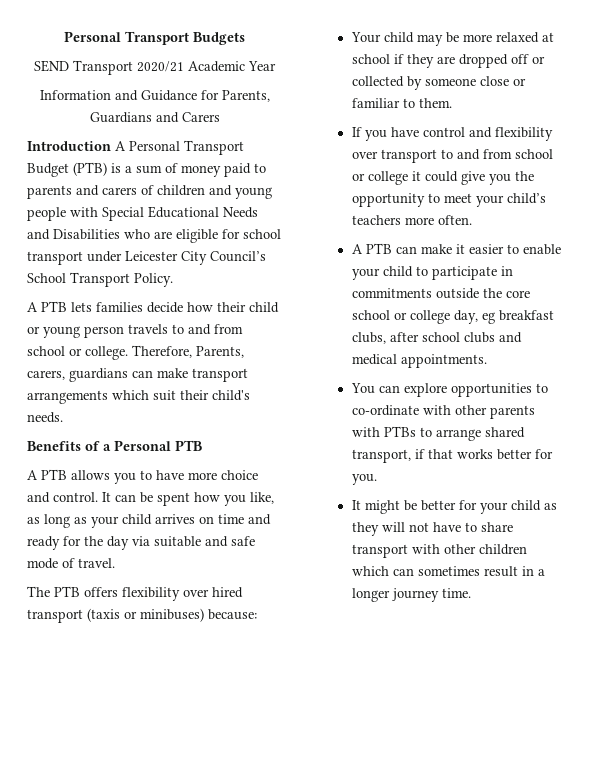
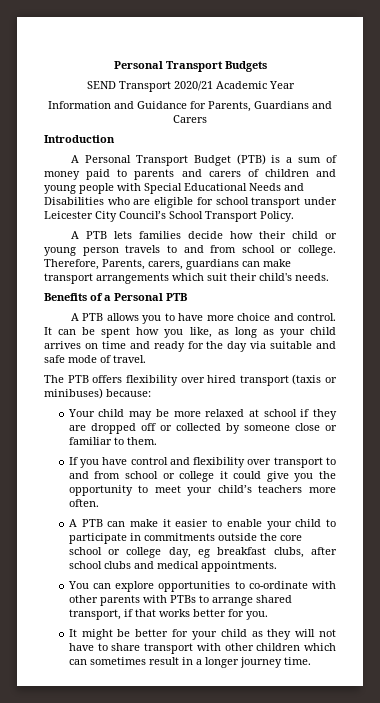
(111, 146) none -> (115, 139) //

